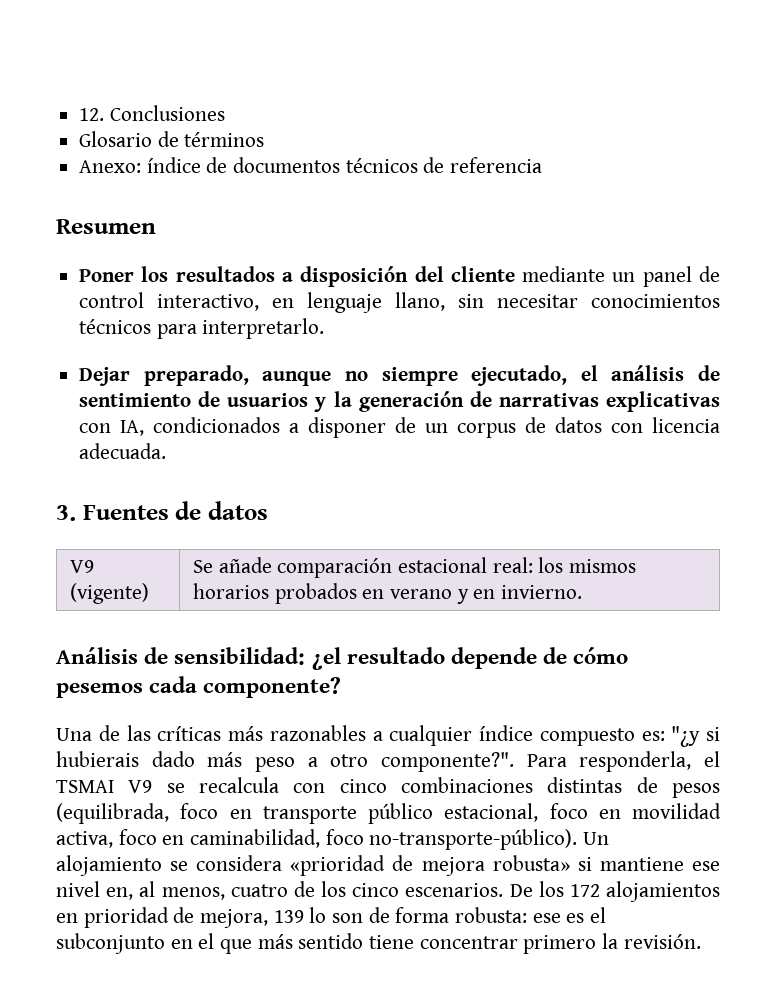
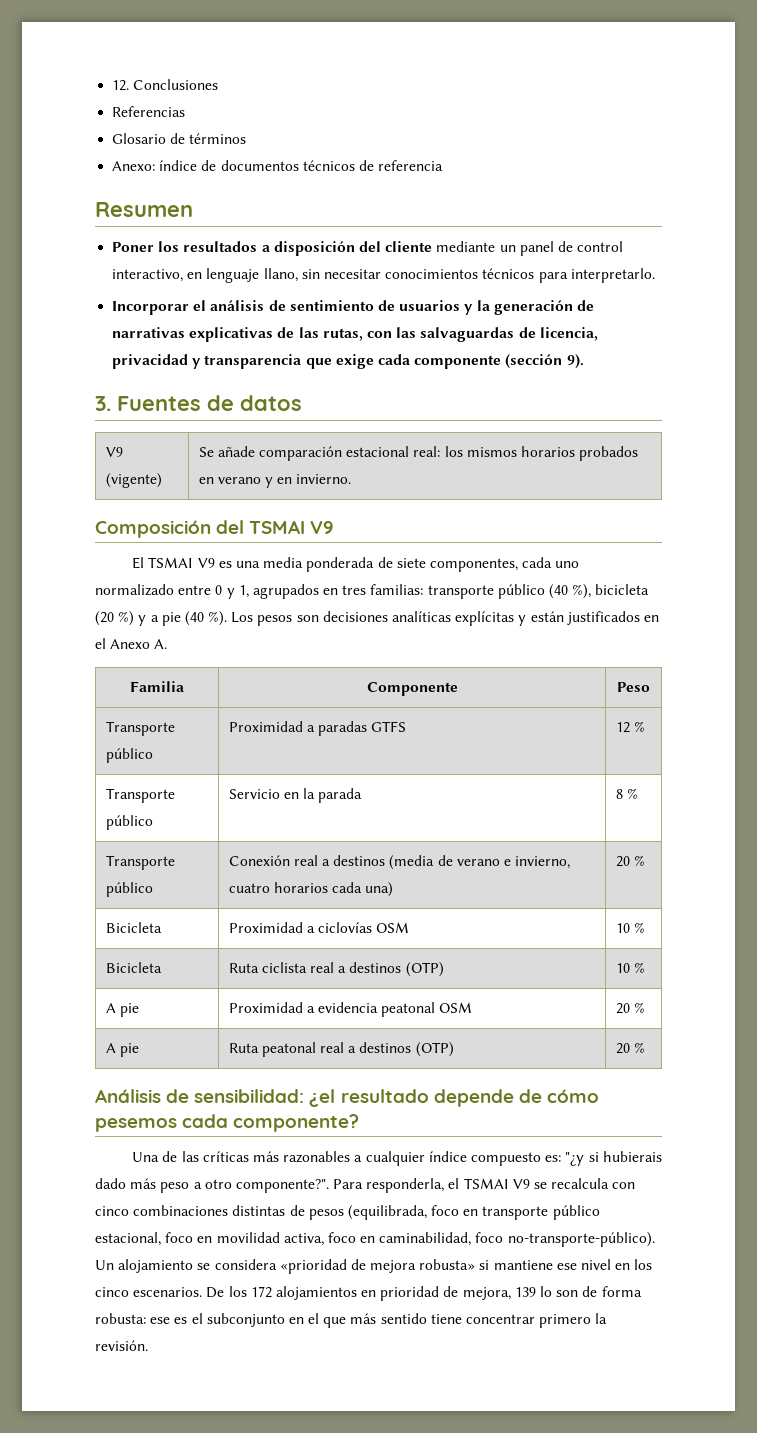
(225, 113) none -> [112,106,186,117] // Referencias
[79,365,568,386] Dejar preparado, aunque no siempre ejecutado, -> [112,301,190,315] Incorporar
[79,417,720,438] [79,443,167,459] con IA, condicionados a disponer de un corpus de datos con licencia adecuada. -> [277,327,598,342] [112,354,584,369] de las rutas, con las salvaguardas de licencia, privacidad y transparencia que exige cada componente (sección 9).
(583, 592) none -> [95,520,334,538] [132,557,580,572] [95,584,650,599] [95,611,659,626] [95,638,168,649] [130,681,184,692] [366,682,458,696] [617,682,650,692] [105,721,175,736] [105,748,153,763] [228,721,407,736] [615,721,645,733] [105,788,175,803] [105,815,153,830] [228,788,363,803] [615,788,638,799] [105,855,175,870] [105,882,153,897] [228,855,571,870] [228,882,394,897] [615,855,645,867] [105,922,162,933] [228,922,410,933] [615,922,645,933] [105,962,162,973] [228,962,444,977] [615,962,645,973] [105,1003,139,1017] [228,1002,473,1017] [615,1002,645,1014] [105,1043,139,1057] [228,1042,454,1057] [615,1042,645,1054] // Composición del TSMAI V9 // El TSMAI V9 es una media ponderada de siete componentes, cada uno normalizado entre 0 y 1, agrupados en tres familias: transporte público (40 %), bicicleta (20 %) y a pie (40 %). Los pesos son decisiones analíticas explícitas y están justificados en el Anexo A. // Familia | Componente | Peso // Transporte público | Proximidad a paradas GTFS | 12 % // Transporte público | Servicio en la parada | 8 % // Transporte público | Conexión real a destinos (media de verano e invierno, cuatro horarios cada una) | 20 % // Bicicleta | Proximidad a ciclovías OSM | 10 % // Bicicleta | Ruta ciclista real a destinos (OTP) | 10 % // A pie | Proximidad a evidencia peatonal OSM | 20 % // A pie | Ruta peatonal real a destinos (OTP) | 20 %
[106,881,315,900] en, al menos, cuatro de -> [615,1263,631,1270] en

